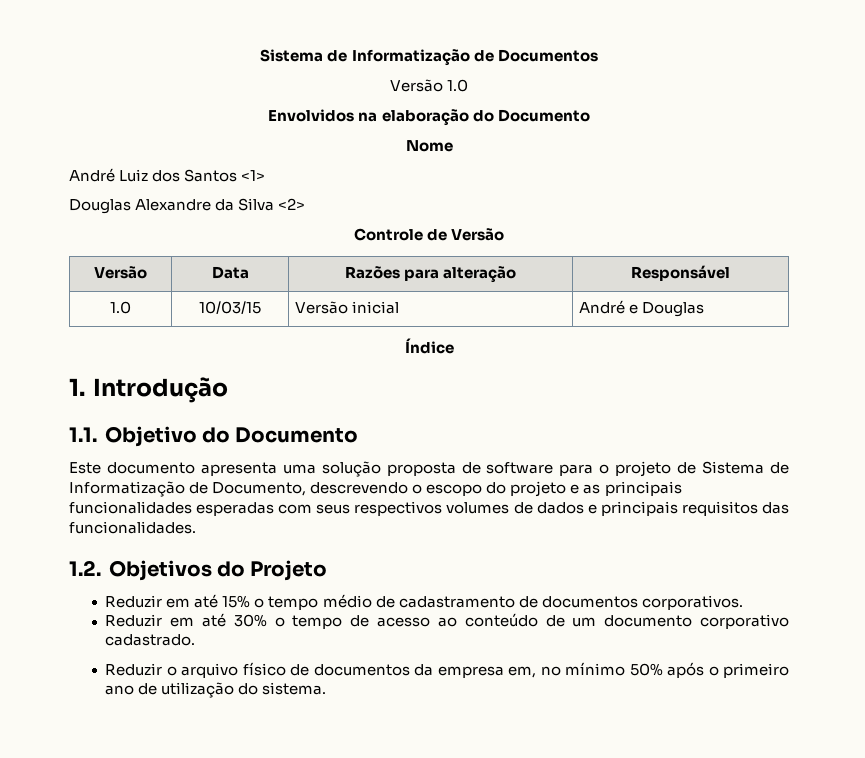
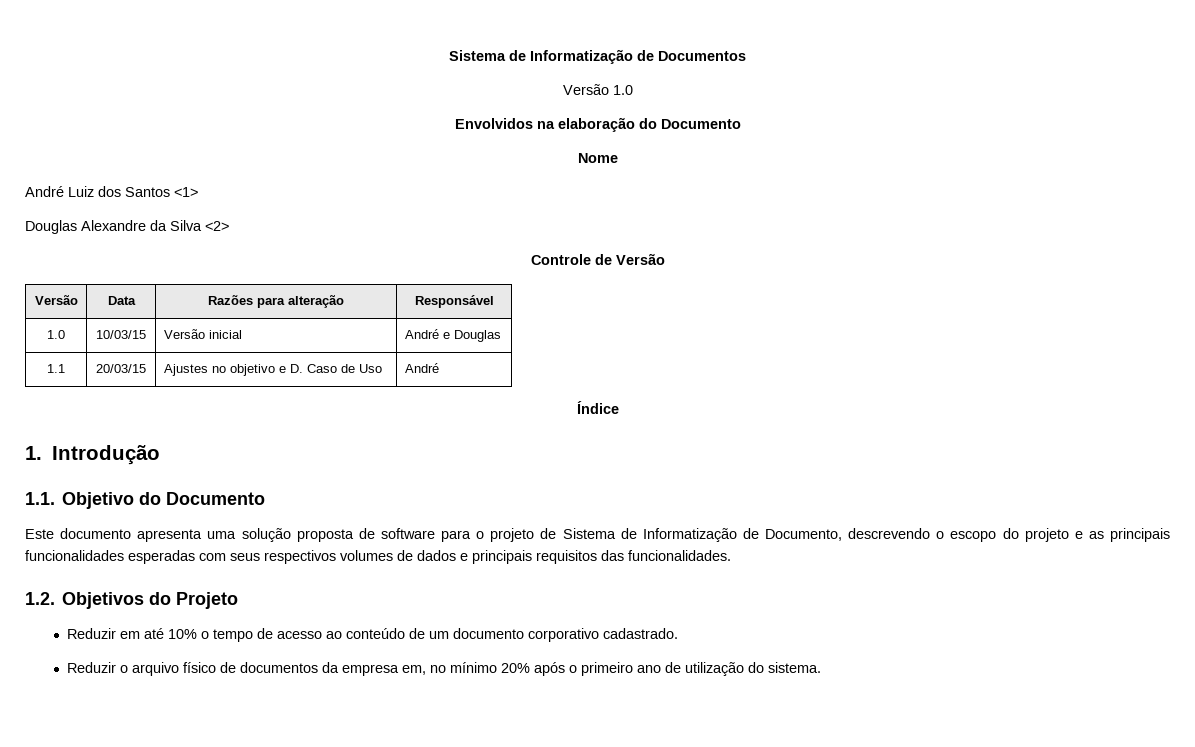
(705, 309) none -> [47,364,65,373] [96,364,146,373] [163,364,382,376] [404,363,439,373] // 1.1 | 20/03/15 | Ajustes no objetivo e D. Caso de Uso | André
[222,594,743,610] [105,613,267,627] 15% o tempo médio de cadastramento de documentos corporativos. // Reduzir em até 30% -> [168,629,198,639] 10%
[629,663,663,676] 50% -> [501,663,531,673] 20%

